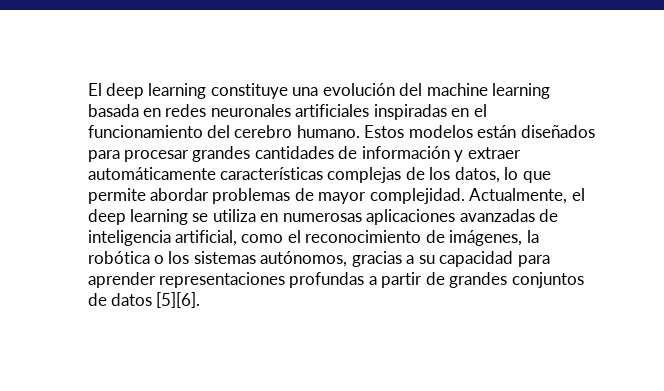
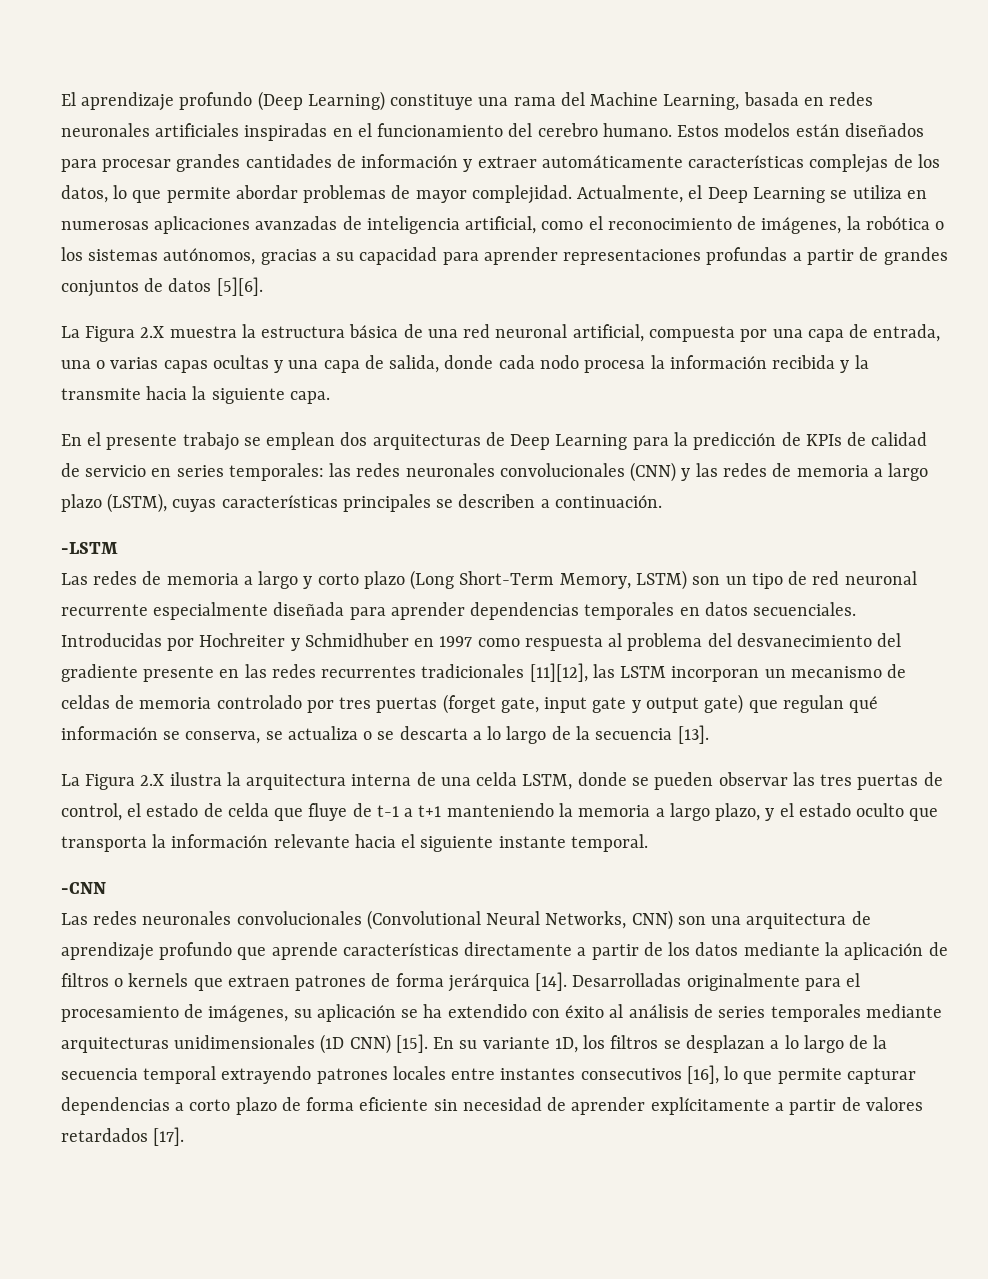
[105,83,551,99] deep learning constituye una evolución del machine learning -> [81,91,740,111] aprendizaje profundo (Deep Learning) constituye una rama del Machine Learning,
[87,209,188,225] deep learning -> [707,187,825,203] Deep Learning
(201, 300) none -> [60,324,941,342] [60,355,869,373] [60,386,330,404] [60,432,928,451] [60,462,929,482] [60,493,662,513] [60,542,118,554] [60,570,917,590] [60,602,857,620] [60,633,902,651] [60,663,907,682] [60,694,879,714] [60,725,709,744] [60,772,943,790] [60,803,939,821] [60,834,648,852] [60,882,106,894] [60,910,871,930] [60,942,948,961] [60,972,861,992] [60,1004,942,1022] [60,1034,888,1054] [60,1065,916,1084] [60,1097,923,1115] [60,1127,185,1146] // La Figura 2.X muestra la estructura básica de una red neuronal artificial, compuesta por una capa de entrada, una o varias capas ocultas y una capa de salida, donde cada nodo procesa la información recibida y la transmite hacia la siguiente capa. // En el presente trabajo se emplean dos arquitecturas de Deep Learning para la predicción de KPIs de calidad de servicio en series temporales: las redes neuronales convolucionales (CNN) y las redes de memoria a largo plazo (LSTM), cuyas características principales se describen a continuación. // -LSTM // Las redes de memoria a largo y corto plazo (Long Short-Term Memory, LSTM) son un tipo de red neuronal recurrente especialmente diseñada para aprender dependencias temporales en datos secuenciales. Introducidas por Hochreiter y Schmidhuber en 1997 como respuesta al problema del desvanecimiento del gradiente presente en las redes recurrentes tradicionales [11][12], las LSTM incorporan un mecanismo de celdas de memoria controlado por tres puertas (forget gate, input gate y output gate) que regulan qué información se conserva, se actualiza o se descarta a lo largo de la secuencia [13]. // La Figura 2.X ilustra la arquitectura interna de una celda LSTM, donde se pueden observar las tres puertas de control, el estado de celda que fluye de t-1 a t+1 manteniendo la memoria a largo plazo, y el estado oculto que transporta la información relevante hacia el siguiente instante temporal. // -CNN // Las redes neuronales convolucionales (Convolutional Neural Networks, CNN) son una arquitectura de aprendizaje profundo que aprende características directamente a partir de los datos mediante la aplicación de filtros o kernels que extraen patrones de forma jerárquica [14]. Desarrolladas originalmente para el procesamiento de imágenes, su aplicación se ha extendido con éxito al análisis de series temporales mediante arquitecturas unidimensionales (1D CNN) [15]. En su variante 1D, los filtros se desplazan a lo largo de la secuencia temporal extrayendo patrones locales entre instantes consecutivos [16], lo que permite capturar dependencias a corto plazo de forma eficiente sin necesidad de aprender explícitamente a partir de valores retardados [17].

